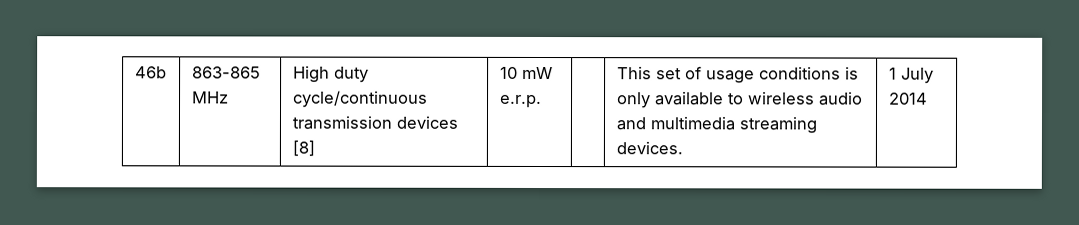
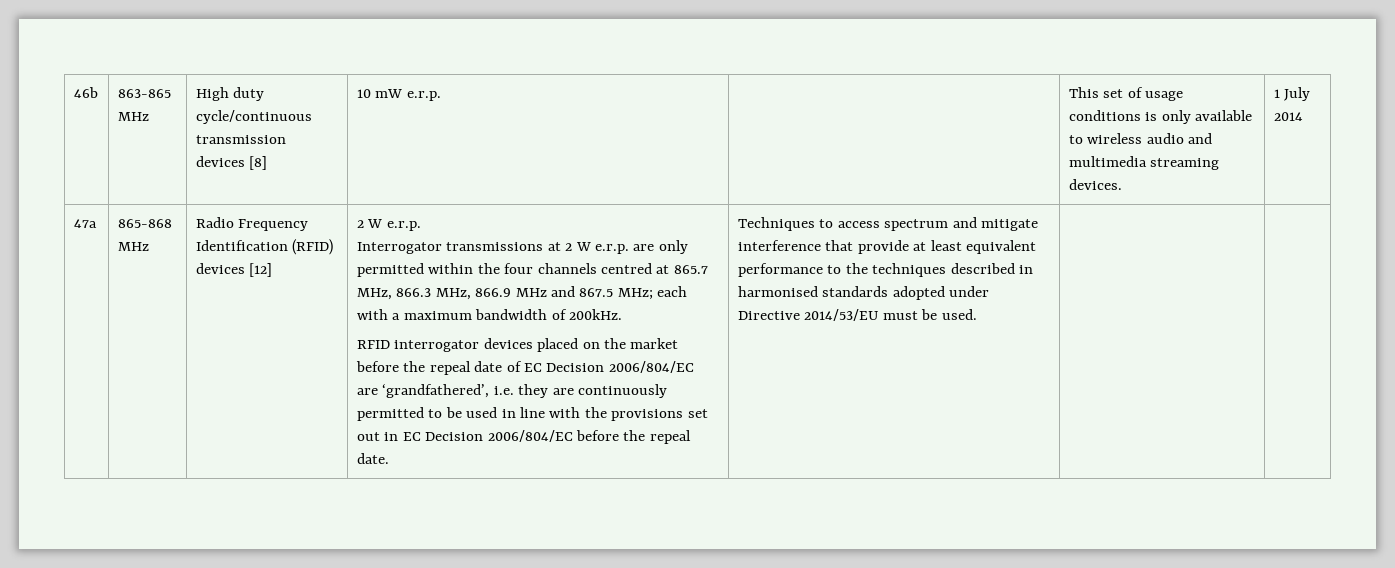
(928, 98) none -> [73,219,97,228] [117,219,172,228] [117,242,149,251] [195,217,309,231] [195,239,334,255] [195,263,273,277] [356,219,421,231] [356,240,688,254] [356,263,708,277] [356,286,688,300] [356,309,622,320] [356,338,679,352] [355,361,694,375] [356,384,667,398] [356,407,708,421] [356,430,691,444] [356,453,389,464] [737,217,1038,231] [737,240,1036,254] [737,263,1033,277] [737,286,990,300] [737,309,977,321] // 47a | 865-868 MHz | Radio Frequency Identification (RFID) devices [12] | 2 W e.r.p. // Interrogator transmissions at 2 W e.r.p. are only permitted within the four channels centred at 865.7 MHz, 866.3 MHz, 866.9 MHz and 867.5 MHz; each with a maximum bandwidth of 200kHz. // RFID interrogator devices placed on the market before the repeal date of EC Decision 2006/804/EC are ‘grandfathered’, i.e. they are continuously permitted to be used in line with the provisions set out in EC Decision 2006/804/EC before the repeal date. | Techniques to access spectrum and mitigate interference that provide at least equivalent performance to the techniques described in harmonised standards adopted under Directive 2014/53/EU must be used. | |

